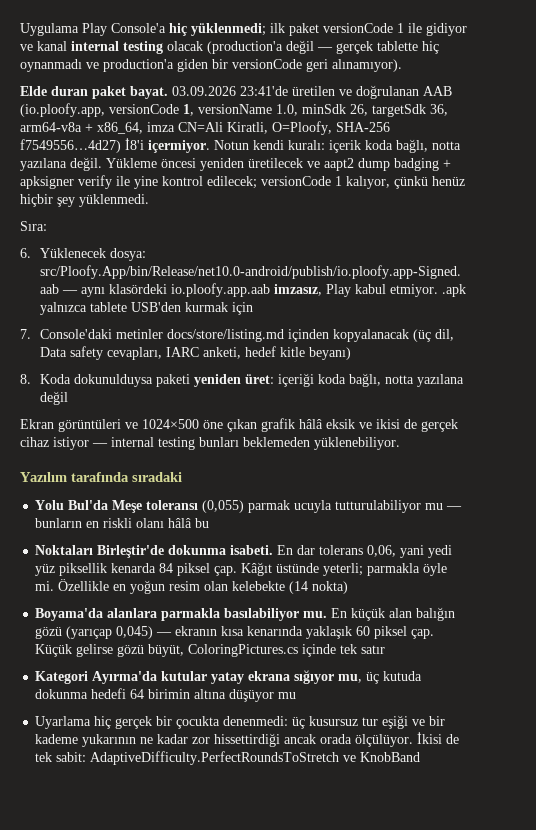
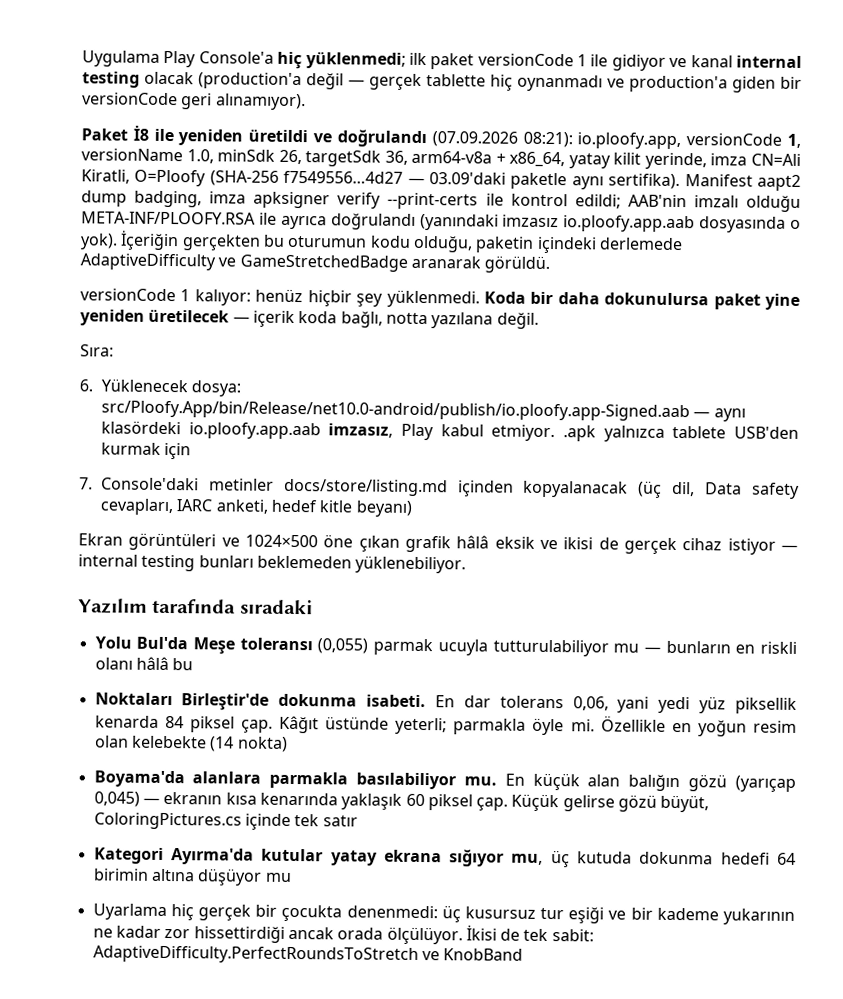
[20,85,452,99] [20,103,105,117] Elde duran paket bayat. 03.09.2026 23:41'de üretilen ve doğrulanan AAB (io.ploofy.app, -> [81,125,682,150] Paket İ8 ile yeniden üretildi ve doğrulandı (07.09.2026 08:21): io.ploofy.app,
[147,121,390,135] [20,138,325,153] imza CN=Ali Kiratli, O=Ploofy, SHA-256 f7549556…4d27) İ8'i içermiyor. Notun kendi kuralı: -> [568,152,802,170] [81,169,802,191] [81,190,802,212] [81,211,801,233] [80,230,683,254] [80,253,551,274] [80,288,800,310] [80,309,250,326] yatay kilit yerinde, imza CN=Ali Kiratli, O=Ploofy (SHA-256 f7549556…4d27 — 03.09'daki paketle aynı sertifika). Manifest aapt2 dump badging, imza apksigner verify --print-certs ile kontrol edildi; AAB'nin imzalı olduğu META-INF/PLOOFY.RSA ile ayrıca doğrulandı (yanındaki imzasız io.ploofy.app.aab dosyasında o yok). İçeriğin gerçekten bu oturumun kodu olduğu, paketin içindeki derlemede AdaptiveDifficulty ve GameStretchedBadge aranarak görüldü. // versionCode 1 kalıyor: henüz hiçbir şey yüklenmedi. Koda bir daha dokunulursa paket yine yeniden üretilecek —
[106,158,451,171] [20,175,465,189] [20,194,149,207] Yükleme öncesi yeniden üretilecek ve aapt2 dump badging + apksigner verify ile yine kontrol edilecek; versionCode 1 kalıyor, çünkü henüz hiçbir şey yüklenmedi. -> (539, 320) none
[20,373,465,387] [40,391,69,405] // 8. Koda dokunulduysa paketi yeniden üret: içeriği koda bağlı, notta yazılana değil -> (412, 508) none

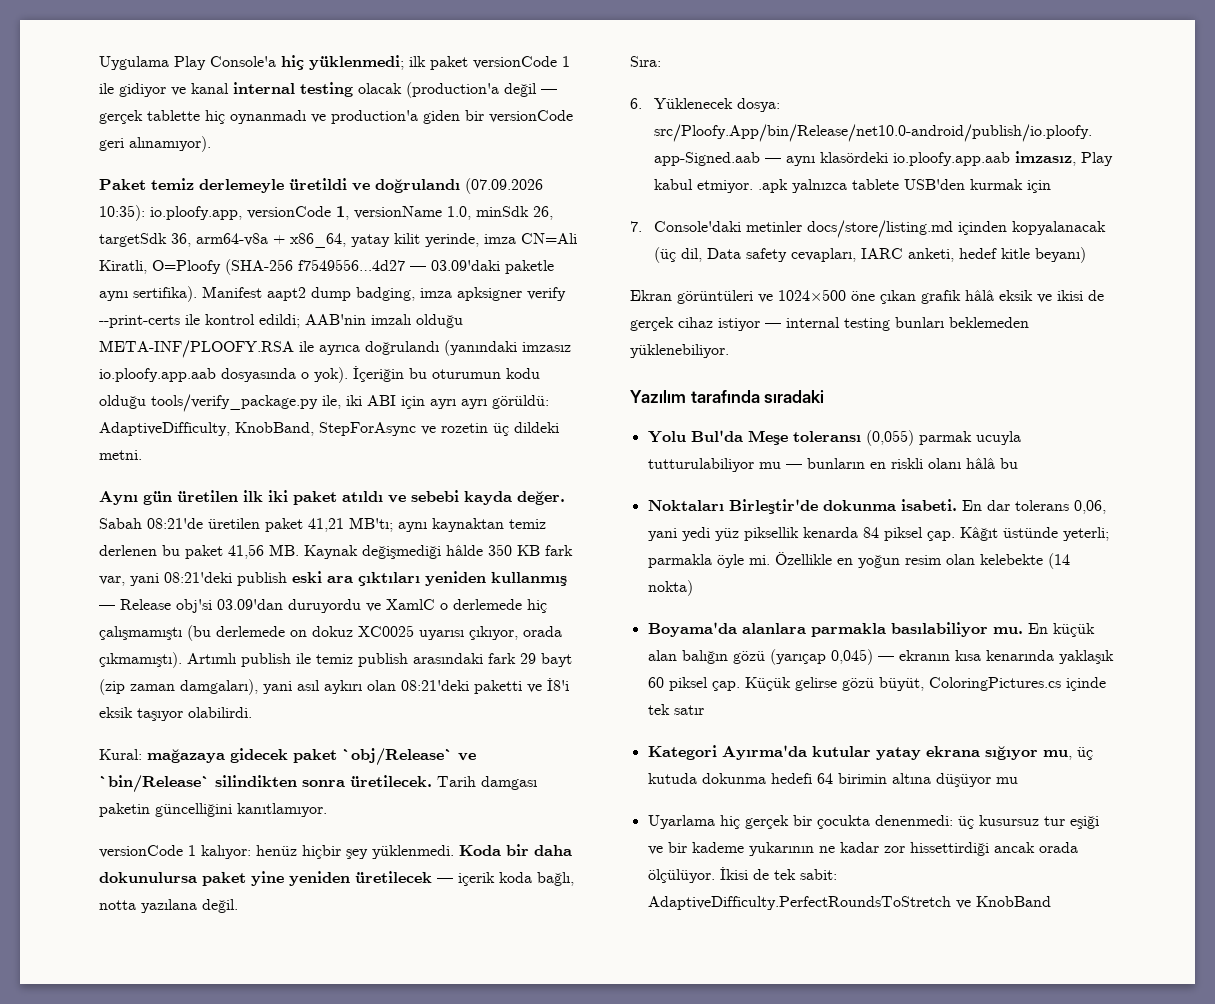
[132,125,244,146] İ8 ile yeniden -> [151,178,284,193] temiz derlemeyle
[522,131,573,148] 08:21): -> [99,205,145,221] 10:35):
[181,234,261,251] gerçekten -> (404, 374) none
[412,235,683,254] [80,253,551,274] olduğu, paketin içindeki derlemede AdaptiveDifficulty ve GameStretchedBadge aranarak görüldü. -> [99,394,549,412] [99,422,559,436] [99,450,142,460] [99,490,565,505] [99,517,546,532] [99,544,573,559] [99,571,567,586] [99,599,547,613] [99,625,562,641] [99,652,572,668] [99,678,569,695] [99,707,252,721] [99,748,476,766] [99,775,537,793] [99,803,327,817] olduğu tools/verify_package.py ile, iki ABI için ayrı ayrı görüldü: AdaptiveDifficulty, KnobBand, StepForAsync ve rozetin üç dildeki metni. // Aynı gün üretilen ilk iki paket atıldı ve sebebi kayda değer. Sabah 08:21'de üretilen paket 41,21 MB'tı; aynı kaynaktan temiz derlenen bu paket 41,56 MB. Kaynak değişmediği hâlde 350 KB fark var, yani 08:21'deki publish eski ara çıktıları yeniden kullanmış — Release obj'si 03.09'dan duruyordu ve XamlC o derlemede hiç çalışmamıştı (bu derlemede on dokuz XC0025 uyarısı çıkıyor, orada çıkmamıştı). Artımlı publish ile temiz publish arasındaki fark 29 bayt (zip zaman damgaları), yani asıl aykırı olan 08:21'deki paketti ve İ8'i eksik taşıyor olabilirdi. // Kural: mağazaya gidecek paket `obj/Release` ve `bin/Release` silindikten sonra üretilecek. Tarih damgası paketin güncelliğini kanıtlamıyor.

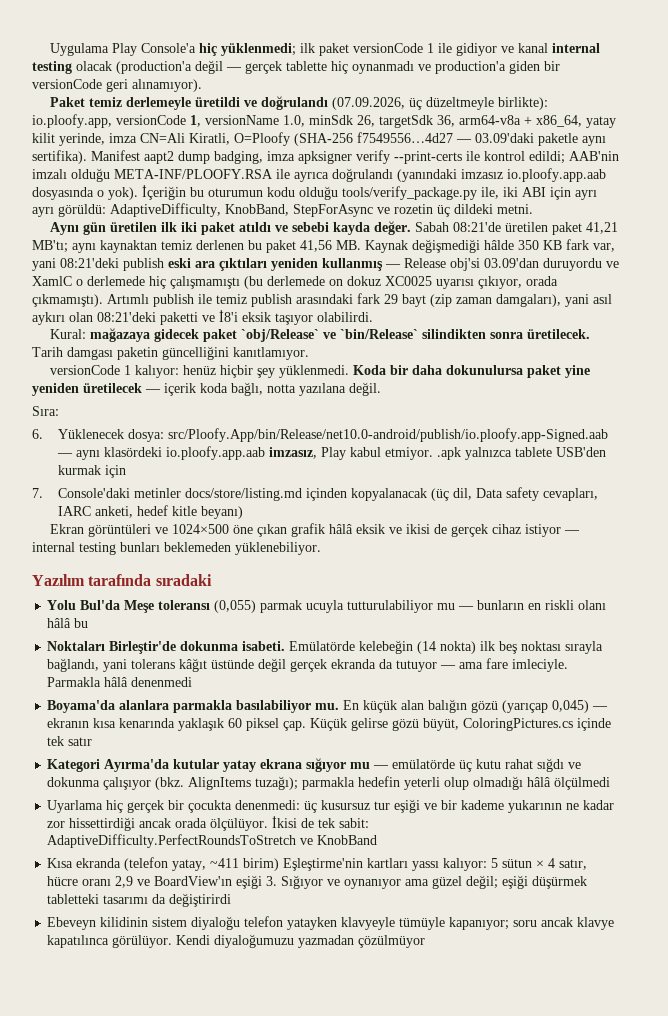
[465,178,543,194] [99,205,145,221] (07.09.2026 10:35): -> [332,97,549,110] (07.09.2026, üç düzeltmeyle birlikte):
[961,500,1106,514] [647,527,1109,541] [647,552,1070,569] [647,580,693,596] En dar tolerans 0,06, yani yedi yüz piksellik kenarda 84 piksel çap. Kâğıt üstünde yeterli; parmakla öyle mi. Özellikle en yoğun resim olan kelebekte (14 nokta) -> [289,640,604,654] [47,658,569,672] [47,677,193,687] Emülatörde kelebeğin (14 nokta) ilk beş noktası sırayla bağlandı, yani tolerans kâğıt üstünde değil gerçek ekranda da tutuyor — ama fare imleciyle. Parmakla hâlâ denenmedi
[1042,747,1093,760] [647,773,1018,787] mu, üç kutuda dokunma hedefi 64 birimin altına düşüyor mu -> [350,758,582,772] [47,776,611,790] mu — emülatörde üç kutu rahat sığdı ve dokunma çalışıyor (bkz. AlignItems tuzağı); parmakla hedefin yeterli olup olmadığı hâlâ ölçülmedi
(1051, 901) none -> [47,857,588,871] [47,875,588,889] [47,893,232,907] [47,916,615,930] [47,934,426,948] // Kısa ekranda (telefon yatay, ~411 birim) Eşleştirme'nin kartları yassı kalıyor: 5 sütun × 4 satır, hücre oranı 2,9 ve BoardView'ın eşiği 3. Sığıyor ve oynanıyor ama güzel değil; eşiği düşürmek tabletteki tasarımı da değiştirirdi // Ebeveyn kilidinin sistem diyaloğu telefon yatayken klavyeyle tümüyle kapanıyor; soru ancak klavye kapatılınca görülüyor. Kendi diyaloğumuzu yazmadan çözülmüyor

